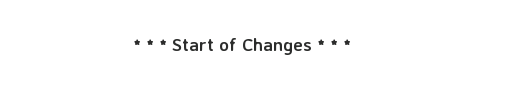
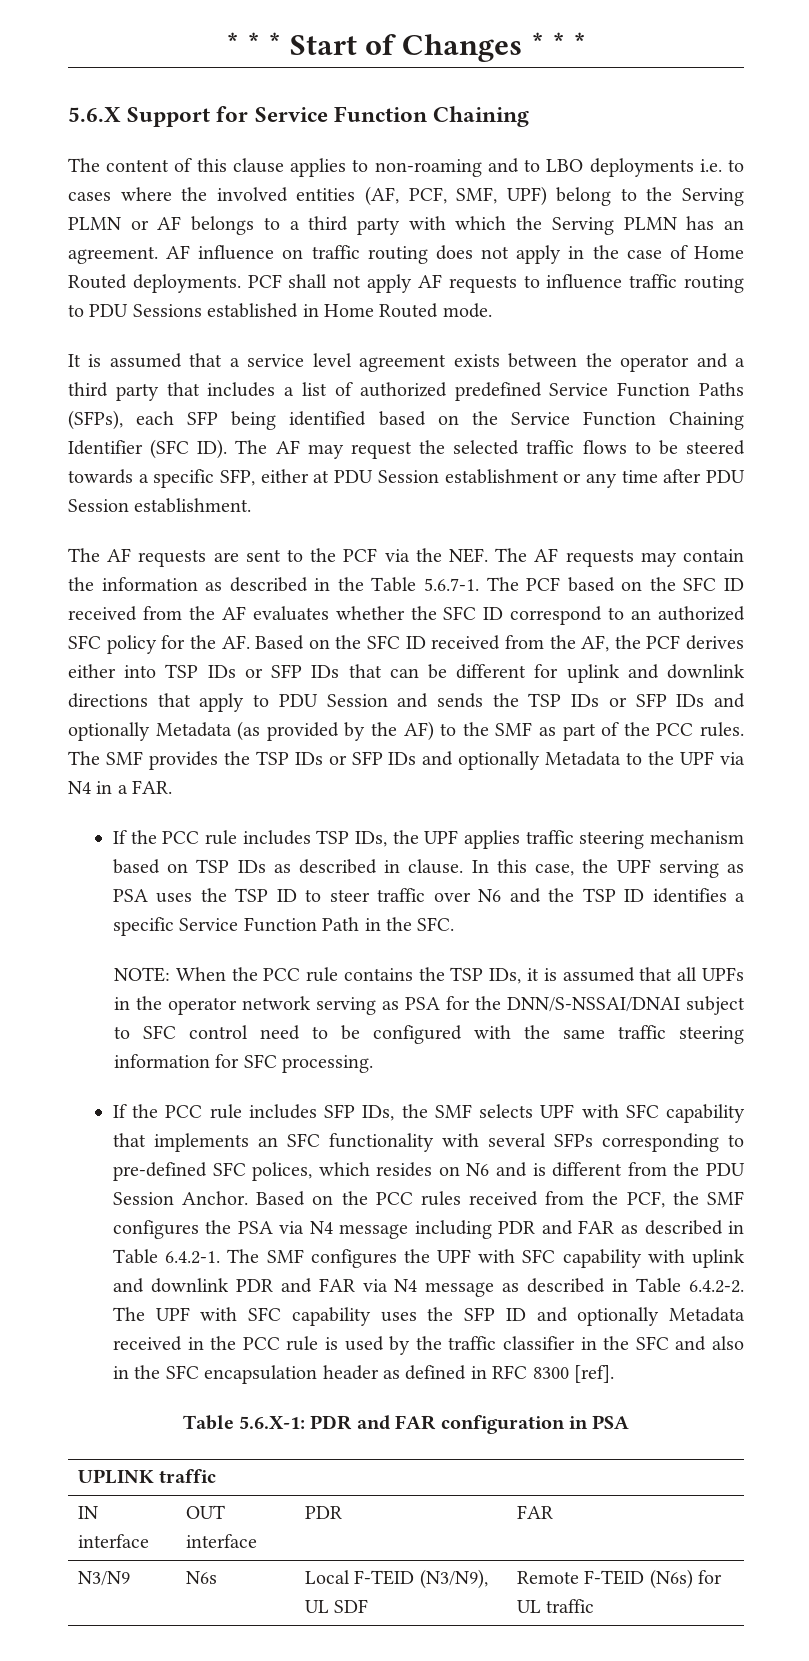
(351, 45) none -> [68,106,530,127] [68,158,745,177] [68,186,745,206] [68,216,744,235] [68,245,744,264] [68,274,744,293] [68,303,492,318] [68,353,745,372] [68,382,744,401] [68,410,745,430] [68,439,745,459] [68,469,746,488] [68,498,252,513] [68,548,744,567] [68,577,744,592] [68,606,745,625] [68,635,744,654] [68,664,745,683] [68,693,745,712] [68,721,745,741] [68,751,745,770] [68,780,173,794] [112,830,744,849] [112,859,744,878] [112,888,745,903] [112,917,455,936] [113,967,744,984] [113,996,745,1015] [113,1025,744,1044] [113,1054,374,1073] [112,1104,745,1123] [112,1133,744,1152] [112,1162,745,1181] [112,1191,745,1208] [112,1220,744,1239] [112,1249,745,1268] [112,1278,745,1297] [112,1307,745,1326] [112,1336,745,1355] [112,1365,614,1384] [182,1415,630,1434] [78,1469,217,1484] [78,1506,99,1519] [78,1534,150,1548] [186,1505,226,1519] [186,1534,258,1548] [305,1506,343,1519] [517,1505,554,1519] [78,1571,131,1586] [186,1571,218,1584] [305,1569,488,1589] [305,1599,369,1613] [517,1569,723,1589] [517,1599,595,1613] // 5.6.X Support for Service Function Chaining // The content of this clause applies to non-roaming and to LBO deployments i.e. to cases where the involved entities (AF, PCF, SMF, UPF) belong to the Serving PLMN or AF belongs to a third party with which the Serving PLMN has an agreement. AF influence on traffic routing does not apply in the case of Home Routed deployments. PCF shall not apply AF requests to influence traffic routing to PDU Sessions established in Home Routed mode. // It is assumed that a service level agreement exists between the operator and a third party that includes a list of authorized predefined Service Function Paths (SFPs), each SFP being identified based on the Service Function Chaining Identifier (SFC ID). The AF may request the selected traffic flows to be steered towards a specific SFP, either at PDU Session establishment or any time after PDU Session establishment. // The AF requests are sent to the PCF via the NEF. The AF requests may contain the information as described in the Table 5.6.7-1. The PCF based on the SFC ID received from the AF evaluates whether the SFC ID correspond to an authorized SFC policy for the AF. Based on the SFC ID received from the AF, the PCF derives either into TSP IDs or SFP IDs that can be different for uplink and downlink directions that apply to PDU Session and sends the TSP IDs or SFP IDs and optionally Metadata (as provided by the AF) to the SMF as part of the PCC rules. The SMF provides the TSP IDs or SFP IDs and optionally Metadata to the UPF via N4 in a FAR. // If the PCC rule includes TSP IDs, the UPF applies traffic steering mechanism based on TSP IDs as described in clause. In this case, the UPF serving as PSA uses the TSP ID to steer traffic over N6 and the TSP ID identifies a specific Service Function Path in the SFC. // NOTE: When the PCC rule contains the TSP IDs, it is assumed that all UPFs in the operator network serving as PSA for the DNN/S-NSSAI/DNAI subject to SFC control need to be configured with the same traffic steering information for SFC processing. // If the PCC rule includes SFP IDs, the SMF selects UPF with SFC capability that implements an SFC functionality with several SFPs corresponding to pre-defined SFC polices, which resides on N6 and is different from the PDU Session Anchor. Based on the PCC rules received from the PCF, the SMF configures the PSA via N4 message including PDR and FAR as described in Table 6.4.2-1. The SMF configures the UPF with SFC capability with uplink and downlink PDR and FAR via N4 message as described in Table 6.4.2-2. The UPF with SFC capability uses the SFP ID and optionally Metadata received in the PCC rule is used by the traffic classifier in the SFC and also in the SFC encapsulation header as defined in RFC 8300 [ref]. // Table 5.6.X-1: PDR and FAR configuration in PSA // UPLINK traffic // IN interface | OUT interface | PDR | FAR // N3/N9 | N6s | Local F-TEID (N3/N9), UL SDF | Remote F-TEID (N6s) for UL traffic

